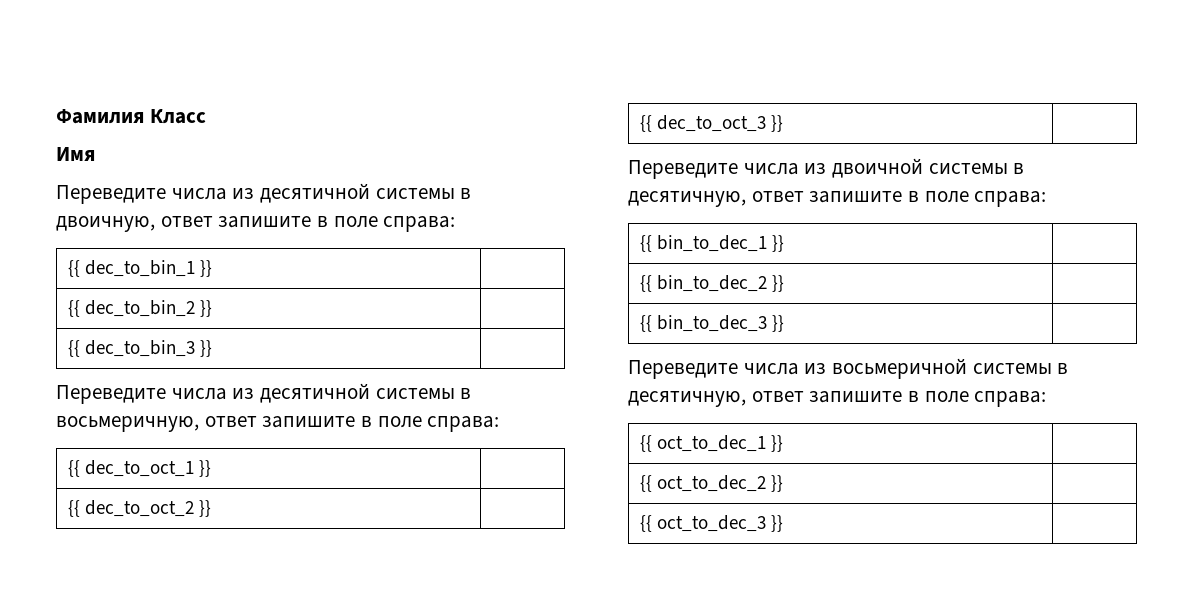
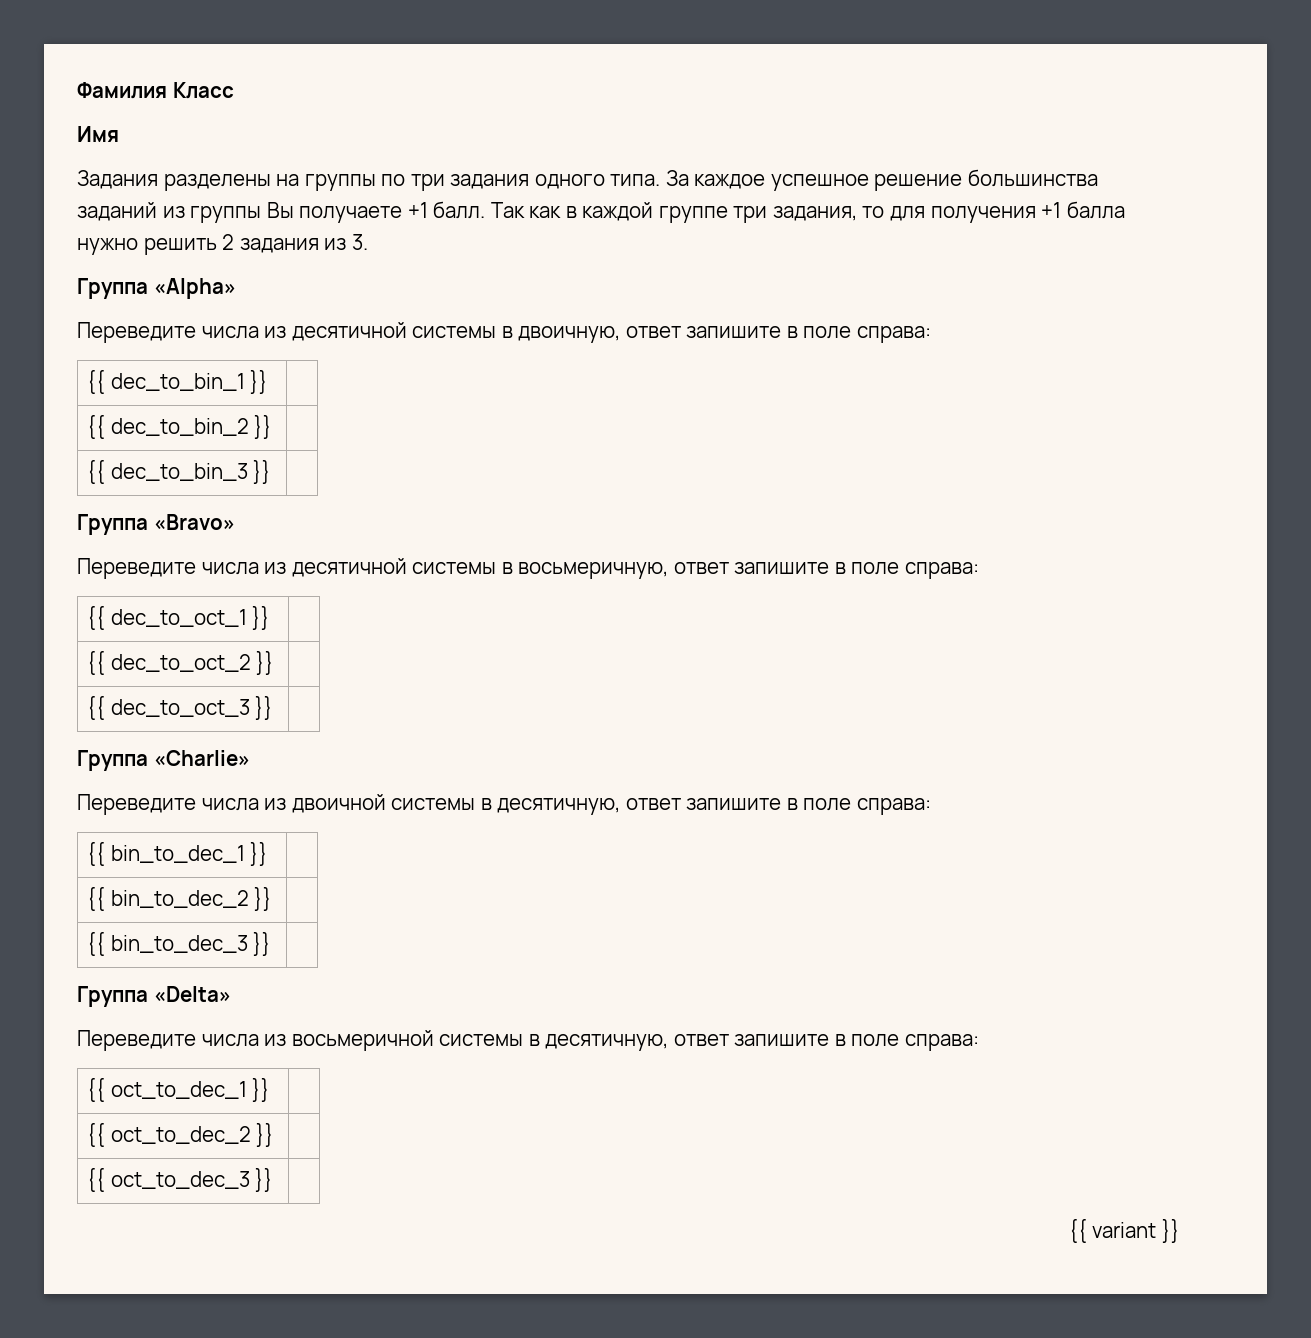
(95, 154) none -> [77,169,1098,191] [77,201,1125,223] [77,234,368,255] [77,278,236,299] // Задания разделены на группы по три задания одного типа. За каждое успешное решение большинства заданий из группы Вы получаете +1 балл. Так как в каждой группе три задания, то для получения +1 балла нужно решить 2 задания из 3. // Группа «Alpha»
(212, 348) none -> [77,514,235,535] // Группа «Bravo»
(783, 123) none -> [77,750,250,771] // Группа «Charlie»
(784, 323) none -> [77,986,231,1007] // Группа «Delta»
(783, 523) none -> [1068,1219,1181,1243] // {{ variant }}

